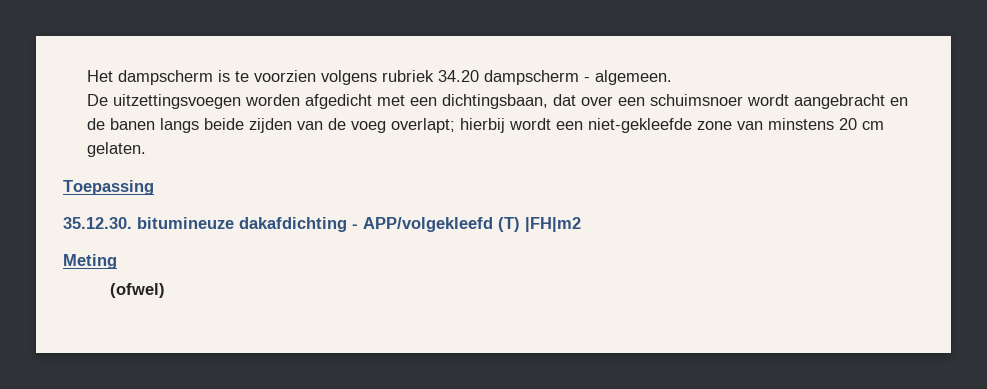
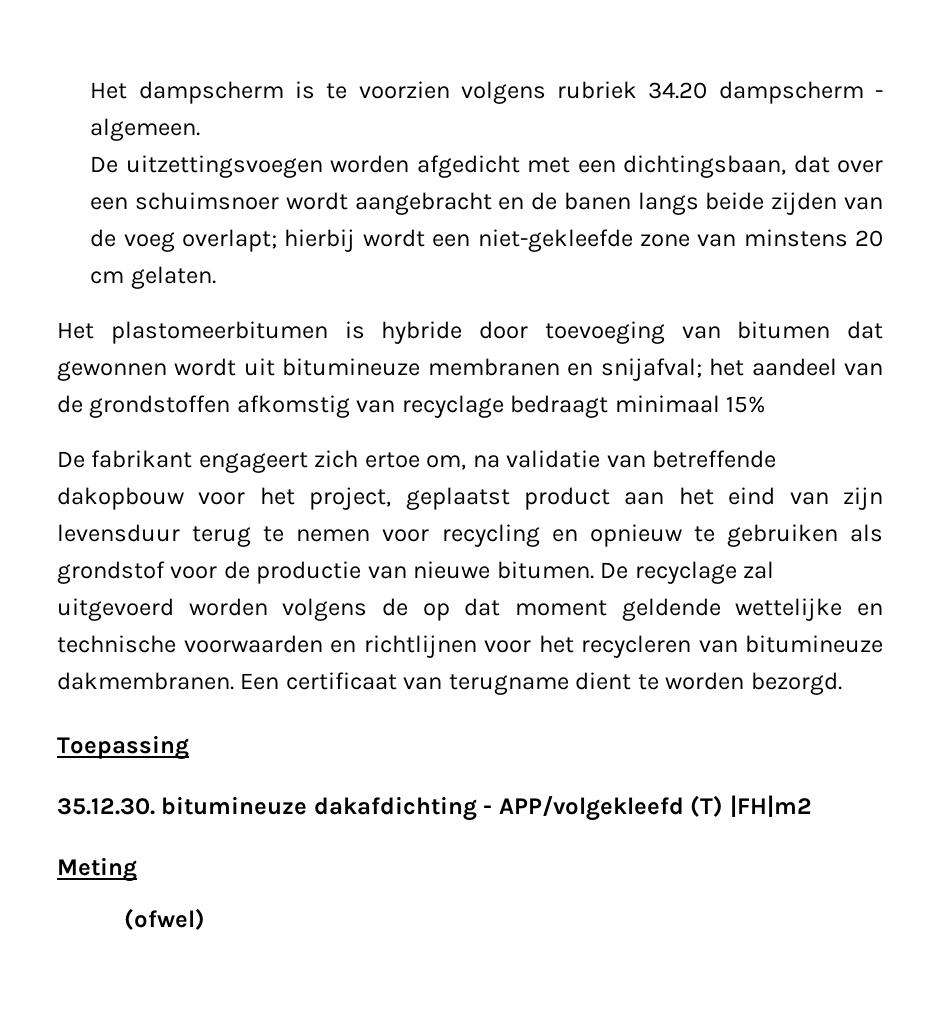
(146, 149) none -> [57,321,883,344] [57,358,883,381] [57,395,766,418] [57,450,777,473] [57,487,883,510] [57,524,884,547] [57,561,775,584] [57,598,883,621] [57,635,883,658] [57,672,842,695] // Het plastomeerbitumen is hybride door toevoeging van bitumen dat gewonnen wordt uit bitumineuze membranen en snijafval; het aandeel van de grondstoffen afkomstig van recyclage bedraagt minimaal 15% // De fabrikant engageert zich ertoe om, na validatie van betreffende dakopbouw voor het project, geplaatst product aan het eind van zijn levensduur terug te nemen voor recycling en opnieuw te gebruiken als grondstof voor de productie van nieuwe bitumen. De recyclage zal uitgevoerd worden volgens de op dat moment geldende wettelijke en technische voorwaarden en richtlijnen voor het recycleren van bitumineuze dakmembranen. Een certificaat van terugname dient te worden bezorgd.

